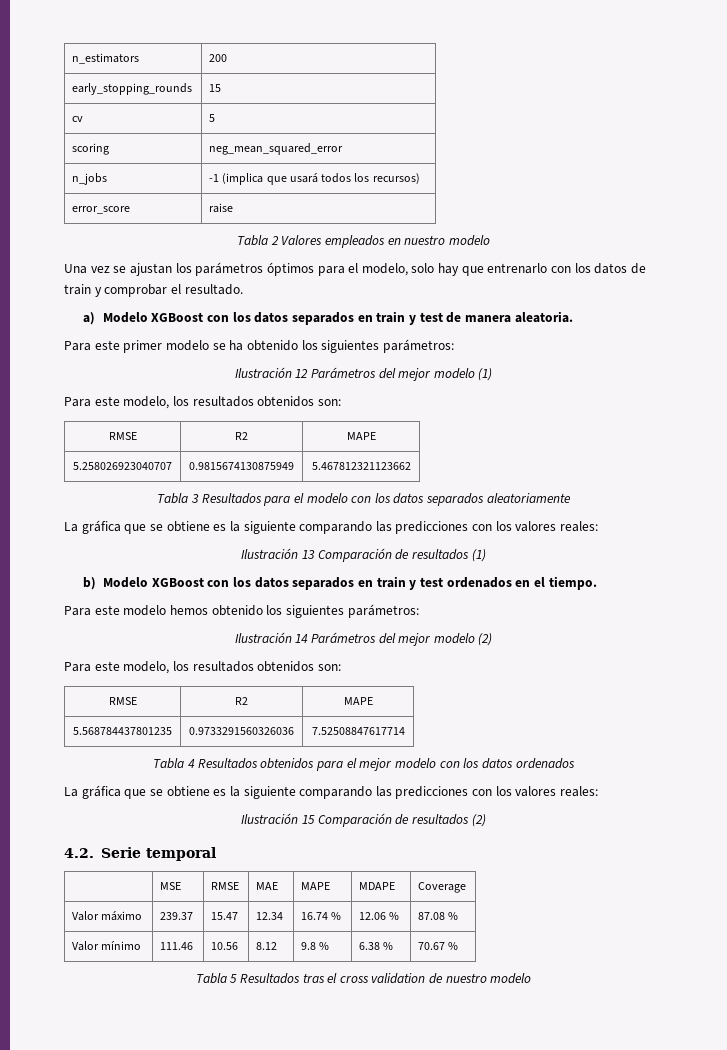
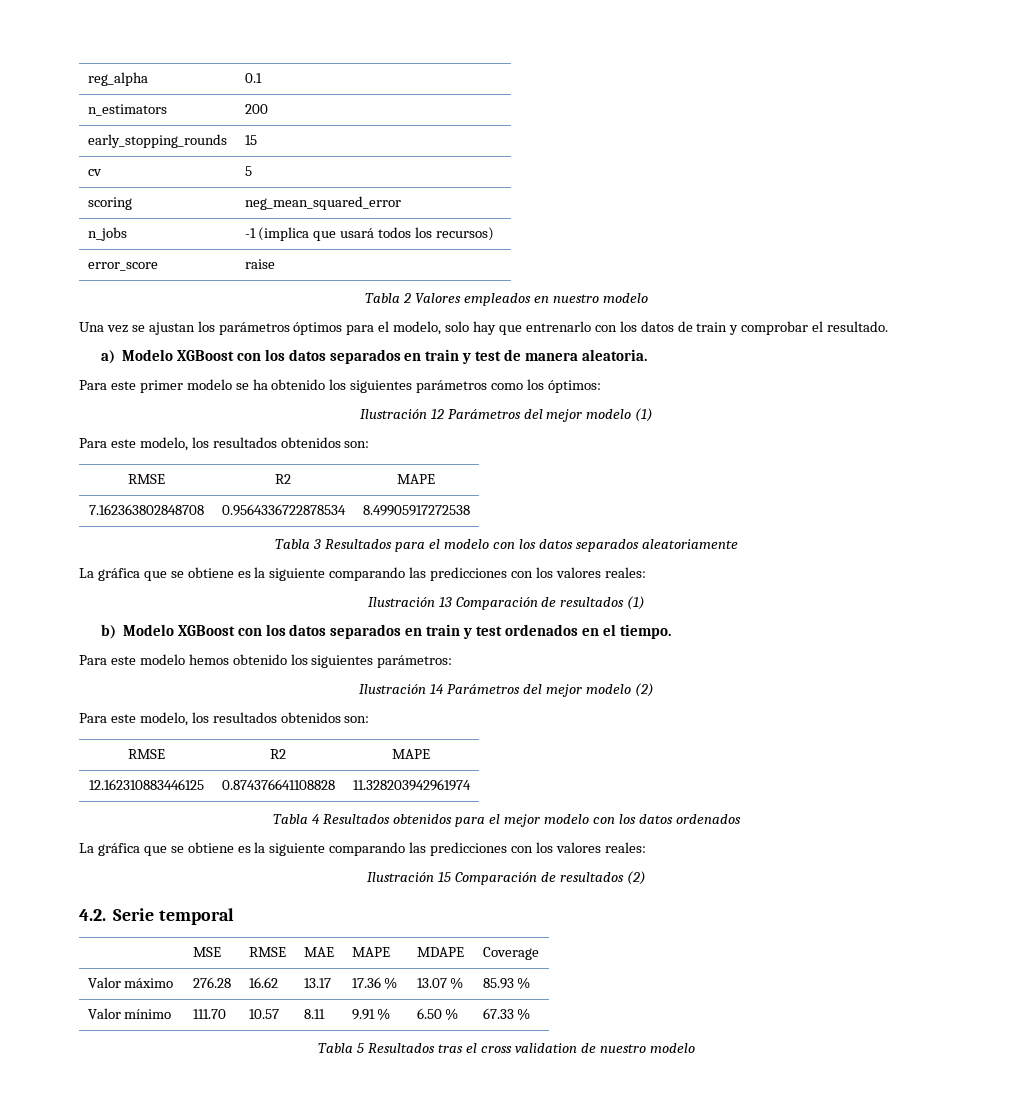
(72, 58) none -> [87,72,148,86] [244,73,262,83] reg_alpha | 0.1 //
[382,339,454,353] parámetros: -> [416,379,601,393] parámetros como los óptimos:
[73,462,172,470] [189,462,294,470] [311,462,411,470] 5.258026923040707 | 0.9815674130875949 | 5.467812321123662 -> [88,504,204,515] [221,504,346,516] [362,505,470,516] 7.162363802848708 | 0.9564336722878534 | 8.49905917272538
[73,727,172,735] [189,727,294,735] [311,727,405,735] 5.568784437801235 | 0.9733291560326036 | 7.52508847617714 -> [88,779,204,790] [221,779,335,790] [352,779,471,791] 12.162310883446125 | 0.874376641108828 | 11.328203942961974
[160,912,194,920] [211,912,239,920] [256,912,284,920] [301,912,342,920] [359,912,400,920] [418,912,446,920] 239.37 | 15.47 | 12.34 | 16.74 % | 12.06 % | 87.08 -> [192,977,231,988] [248,977,278,988] [303,978,331,988] [351,977,398,989] [416,977,464,989] [482,978,514,989] 276.28 | 16.62 | 13.17 | 17.36 % | 13.07 % | 85.93
[160,942,194,950] [211,942,239,950] [256,942,278,950] [301,942,330,950] [359,942,394,950] [418,942,446,950] 111.46 | 10.56 | 8.12 | 9.8 % | 6.38 % | 70.67 -> [192,1009,226,1019] [248,1009,279,1019] [303,1009,325,1019] [351,1008,391,1020] [416,1008,459,1020] [482,1008,514,1019] 111.70 | 10.57 | 8.11 | 9.91 % | 6.50 % | 67.33

